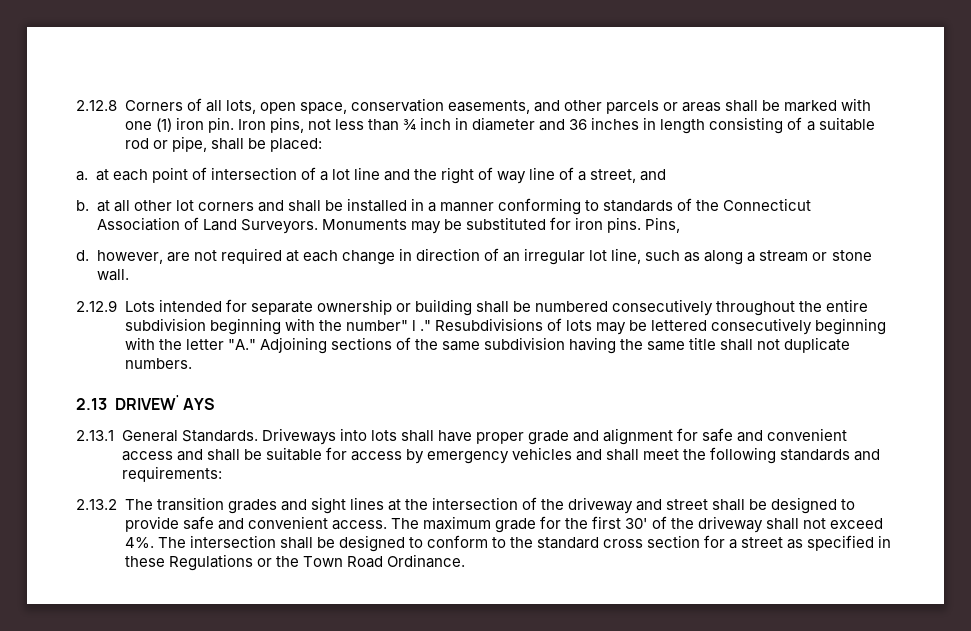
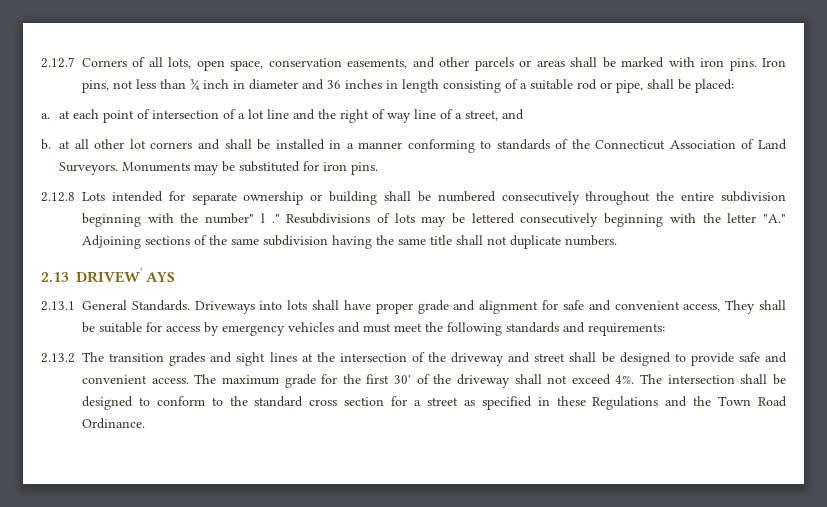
[76,100,117,111] 2.12.8 -> [41,57,75,68] 2.12.7
[124,117,234,133] one (1) iron pin. -> [700,58,757,71] iron pins.
[645,217,681,233] [76,248,872,265] [96,269,129,281] [76,300,117,312] Pins, // d. however, are not required at each change in direction of an irregular lot line, such as along a stream or stone wall. // 2.12.9 -> [41,192,75,202] // 2.12.8
[121,449,203,461] access and -> [683,300,756,314] access, They
[606,449,640,461] shall -> [363,323,391,333] must
[256,558,272,567] or -> [665,396,688,407] and

